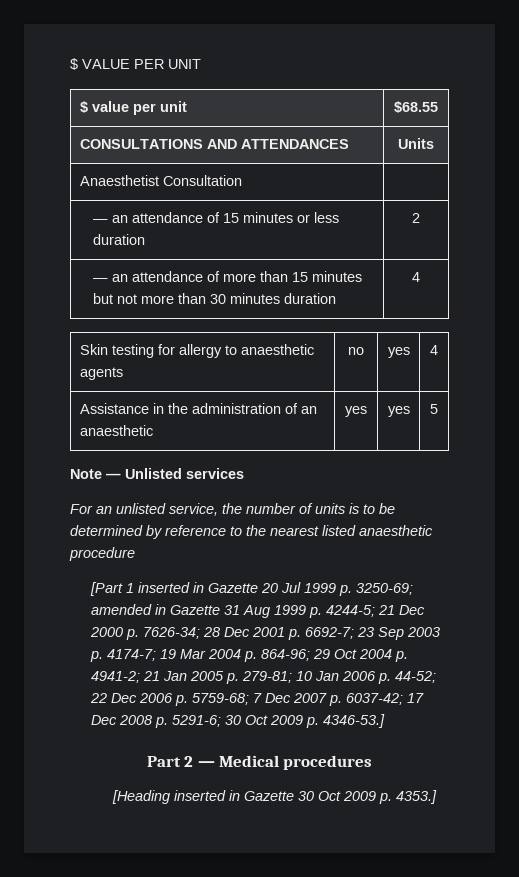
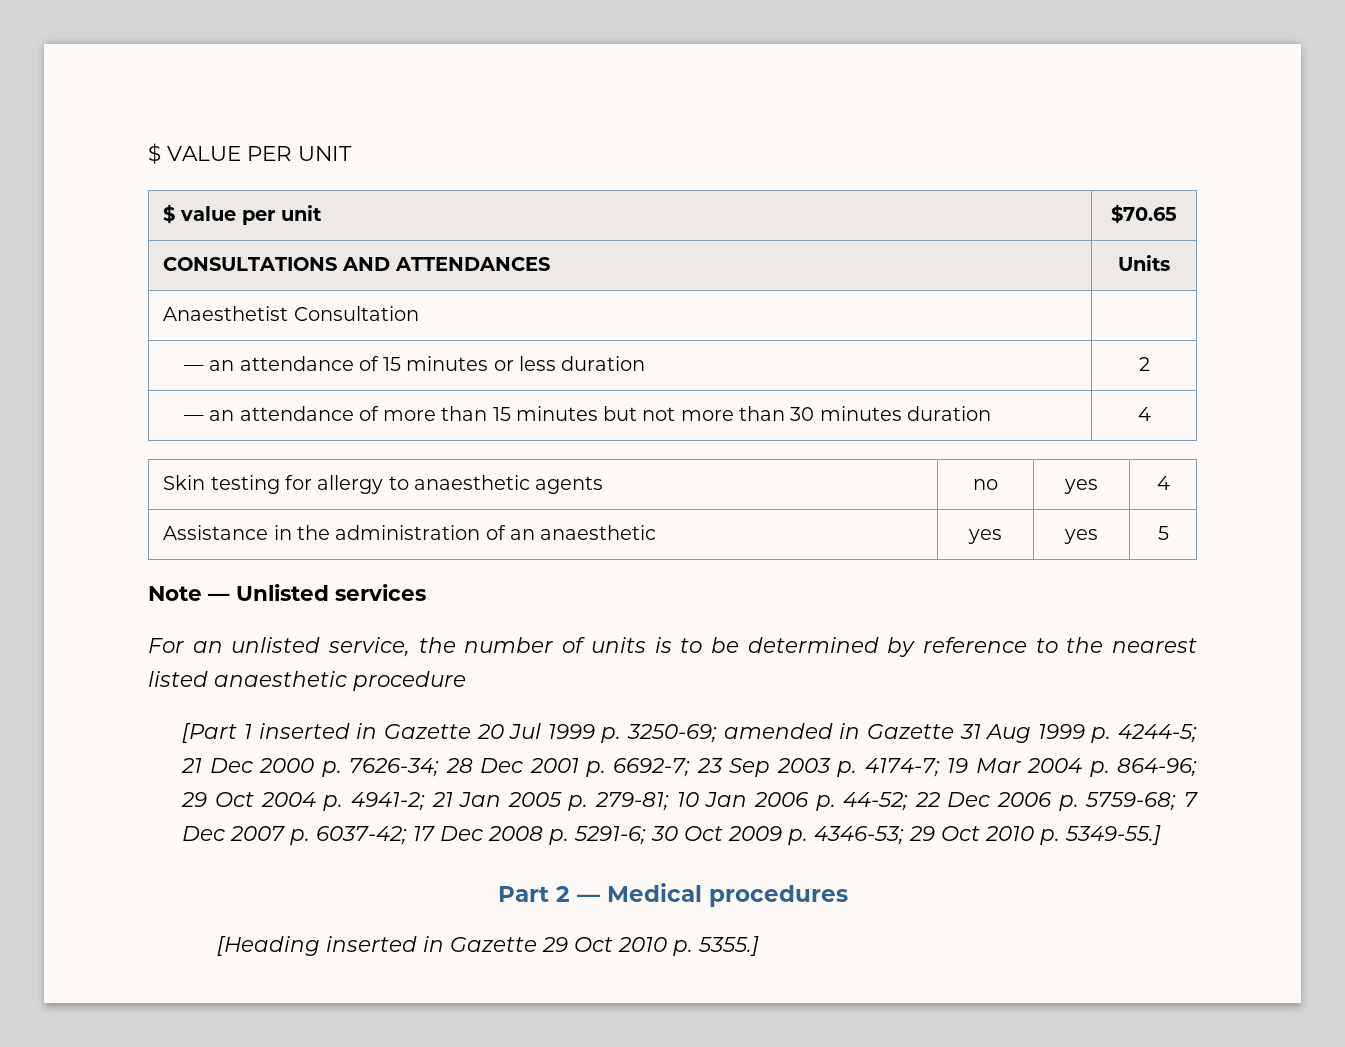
[394,101,438,113] $68.55 -> [1111,204,1177,224] $70.65
[323,714,386,728] 4346-53.] -> [814,825,1162,845] 4346-53; 29 Oct 2010 p. 5349-55.]
[297,790,437,804] 30 Oct 2009 p. 4353.] -> [541,936,759,956] 29 Oct 2010 p. 5355.]

